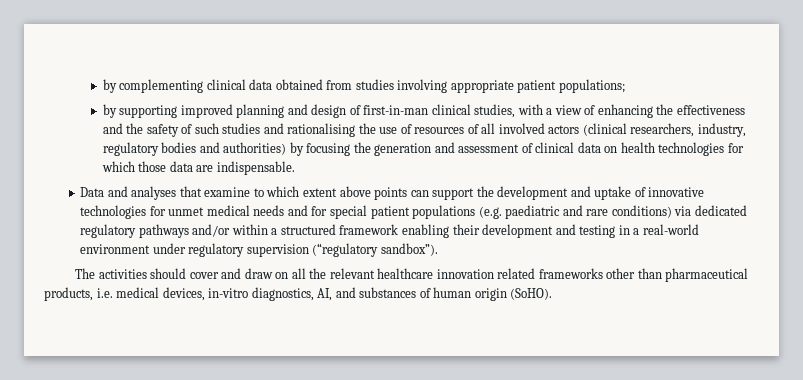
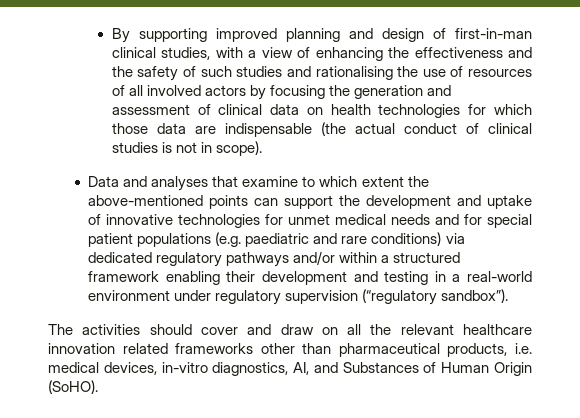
[102,79,625,93] [102,104,117,118] by complementing clinical data obtained from studies involving appropriate patient populations; // by -> [111,28,130,43] By
[582,123,746,137] [102,142,287,156] (clinical researchers, industry, regulatory bodies and authorities) -> (246, 90) none
[216,161,295,175] indispensable. -> [224,122,532,137] [111,141,262,156] indispensable (the actual conduct of clinical studies is not in scope).
[339,186,371,197] above -> [407,176,429,187] [88,195,204,206] the above-mentioned
[359,287,507,301] substances of human origin -> [342,362,532,376] Substances of Human Origin

